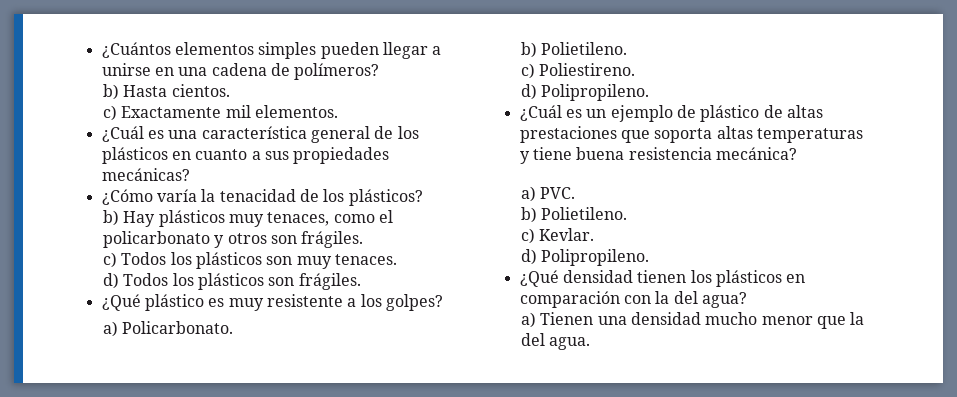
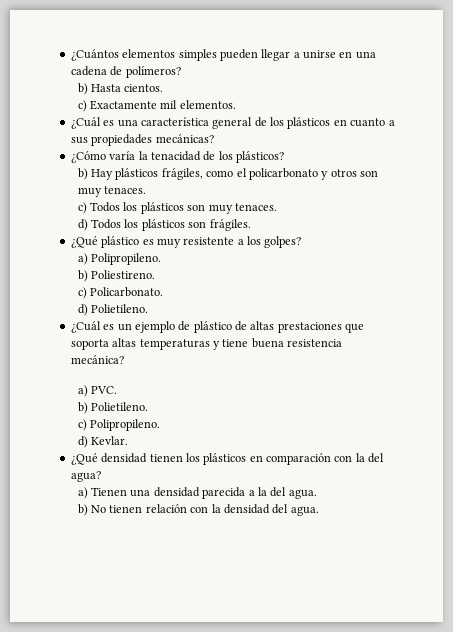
[229,212,330,227] muy tenaces, -> [161,168,203,180] frágiles,
[301,231,364,248] frágiles. -> [77,186,147,197] muy tenaces.
(119, 329) none -> [91,253,162,265] [77,270,156,282] [77,287,87,299] Polipropileno. // b) Poliestireno. // c)
[521,42,628,58] [521,63,636,79] [521,84,650,101] b) Polietileno. // c) Poliestireno. // d) Polipropileno. -> [77,304,149,316] d) Polietileno.
[539,228,595,241] [521,249,650,266] Kevlar. // d) Polipropileno. -> [90,419,161,431] [77,436,129,448] Polipropileno. // d) Kevlar.
[705,312,847,329] mucho menor que -> [202,487,255,499] parecida a
(591, 343) none -> [77,504,319,516] // b) No tienen relación con la densidad del agua.

